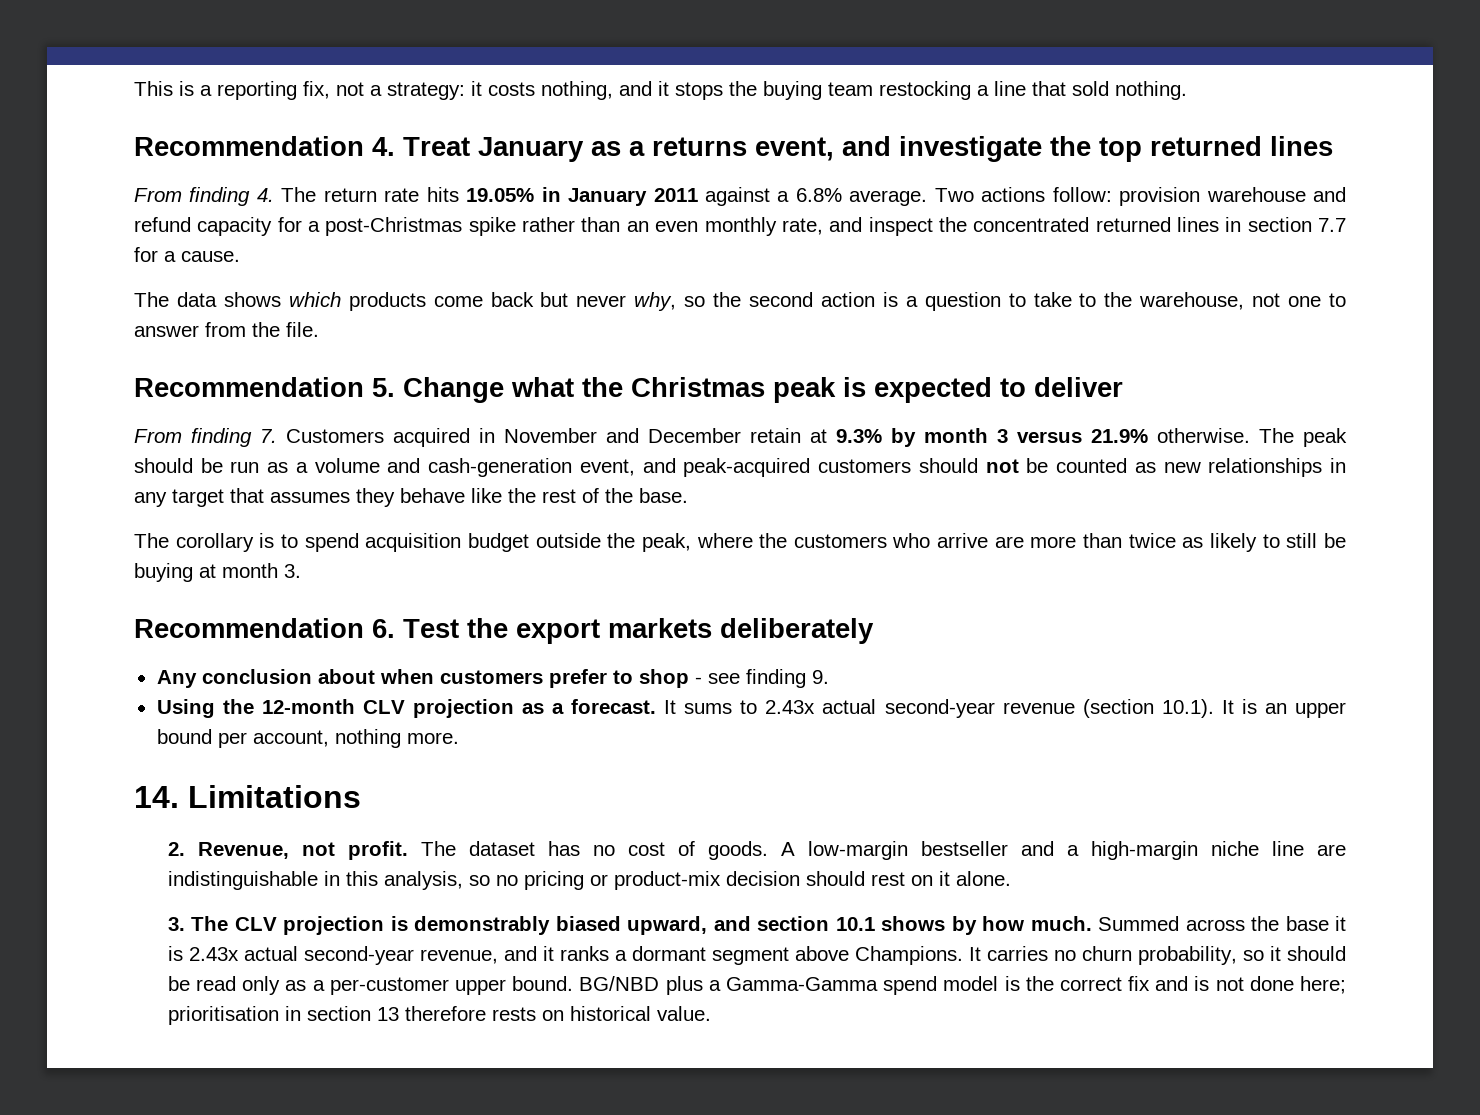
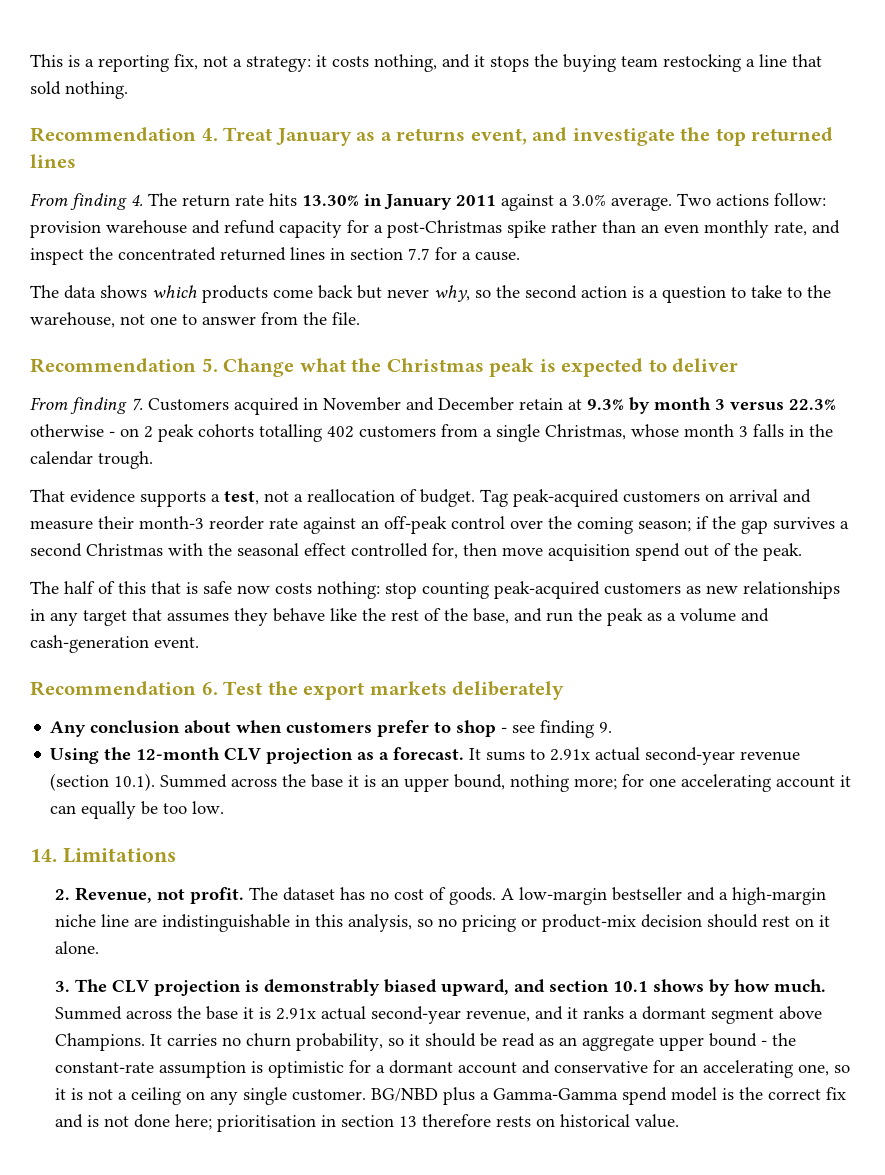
[466,188,535,202] 19.05% -> [302,195,359,206] 13.30%
[795,188,842,202] 6.8% -> [572,194,606,206] 3.0%
[1091,428,1347,447] [134,458,1128,477] 21.9% otherwise. The peak should be run as a volume and cash-generation event, and peak-acquired customers should not be counted -> [789,399,836,410] [30,424,833,442] [30,451,153,469] [30,489,811,507] [30,516,849,534] [30,543,802,561] [30,581,681,599] 22.3% otherwise - on 2 peak cohorts totalling 402 customers from a single Christmas, whose month 3 falls in the calendar trough. // That evidence supports a test, not a reallocation of budget. Tag peak-acquired customers on arrival and measure their month-3 reorder rate against an off-peak control over the coming season; if the gap survives a second Christmas with the seasonal effect controlled for, then move acquisition spend out of the peak. // The half of this that is safe now costs nothing: stop counting peak-acquired customers
[639,488,688,503] [134,533,1347,552] [134,563,301,582] base. // The corollary is to spend acquisition budget outside the peak, where the customers who arrive are more than twice as likely to still be buying at month 3. -> [473,608,769,626] [30,635,199,653] base, and run the peak as a volume and cash-generation event.
[765,700,816,714] 2.43x -> [550,749,591,761] 2.91x
[1221,699,1346,718] [156,729,459,748] It is an upper bound per account, nothing more. -> [160,774,852,792] [50,801,225,819] Summed across the base it is an upper bound, nothing more; for one accelerating account it can equally be too low.
[188,947,239,961] 2.43x -> [276,1008,317,1020] 2.91x
[242,976,574,995] only as a per-customer upper bound. -> [539,1033,797,1051] [55,1060,851,1078] [55,1087,367,1105] as an aggregate upper bound - the constant-rate assumption is optimistic for a dormant account and conservative for an accelerating one, so it is not a ceiling on any single customer.

